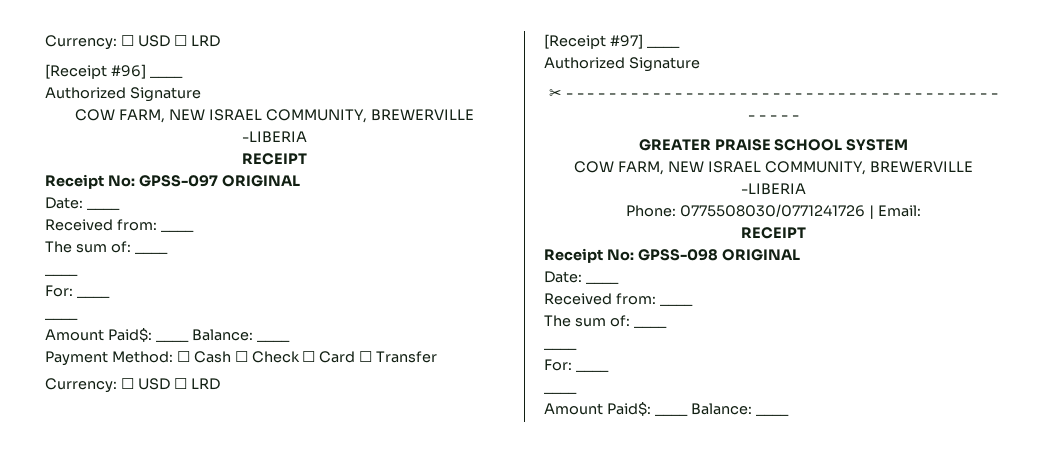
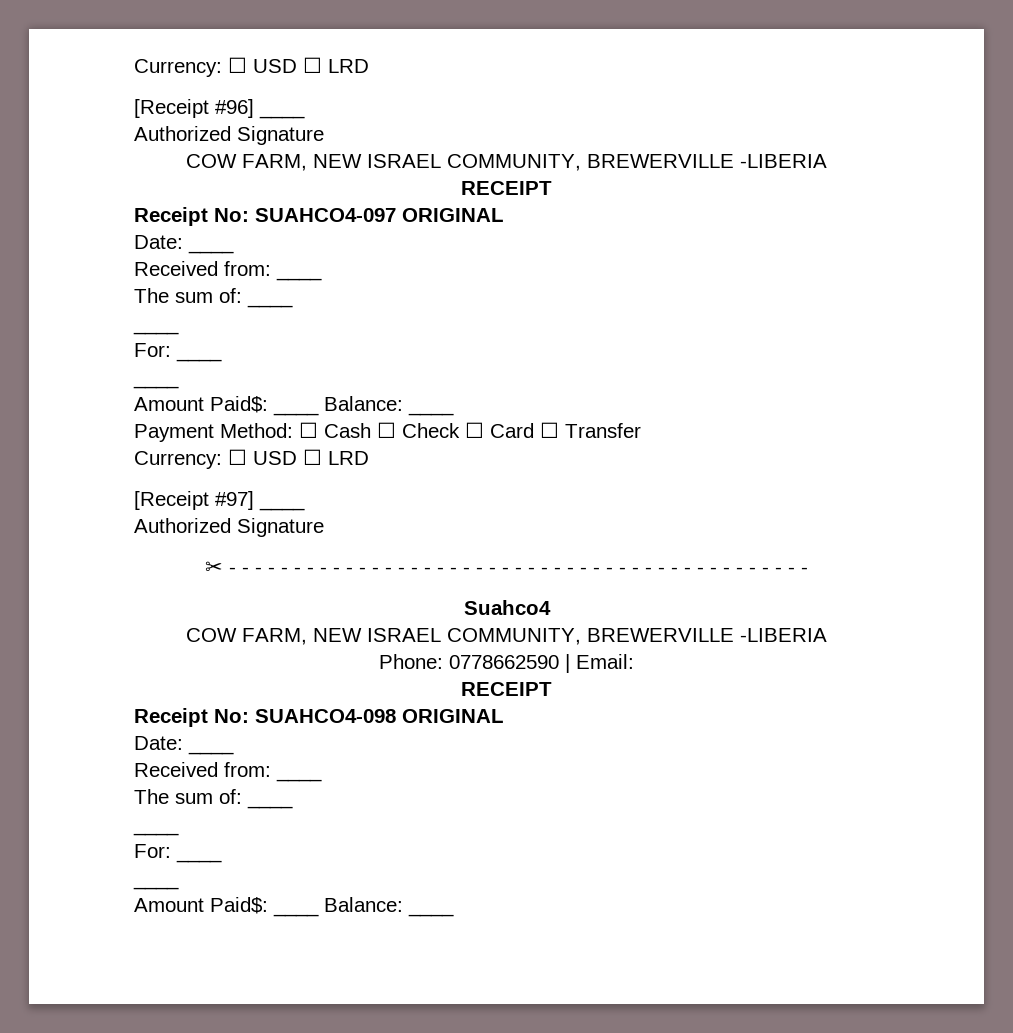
[138,175,218,187] GPSS-097 -> [255,208,396,222] SUAHCO4-097
[638,139,909,151] GREATER PRAISE SCHOOL SYSTEM -> [463,600,551,615] Suahco4
[680,204,866,217] 0775508030/0771241726 -> [449,655,559,669] 0778662590
[637,249,718,261] GPSS-098 -> [255,709,396,723] SUAHCO4-098

